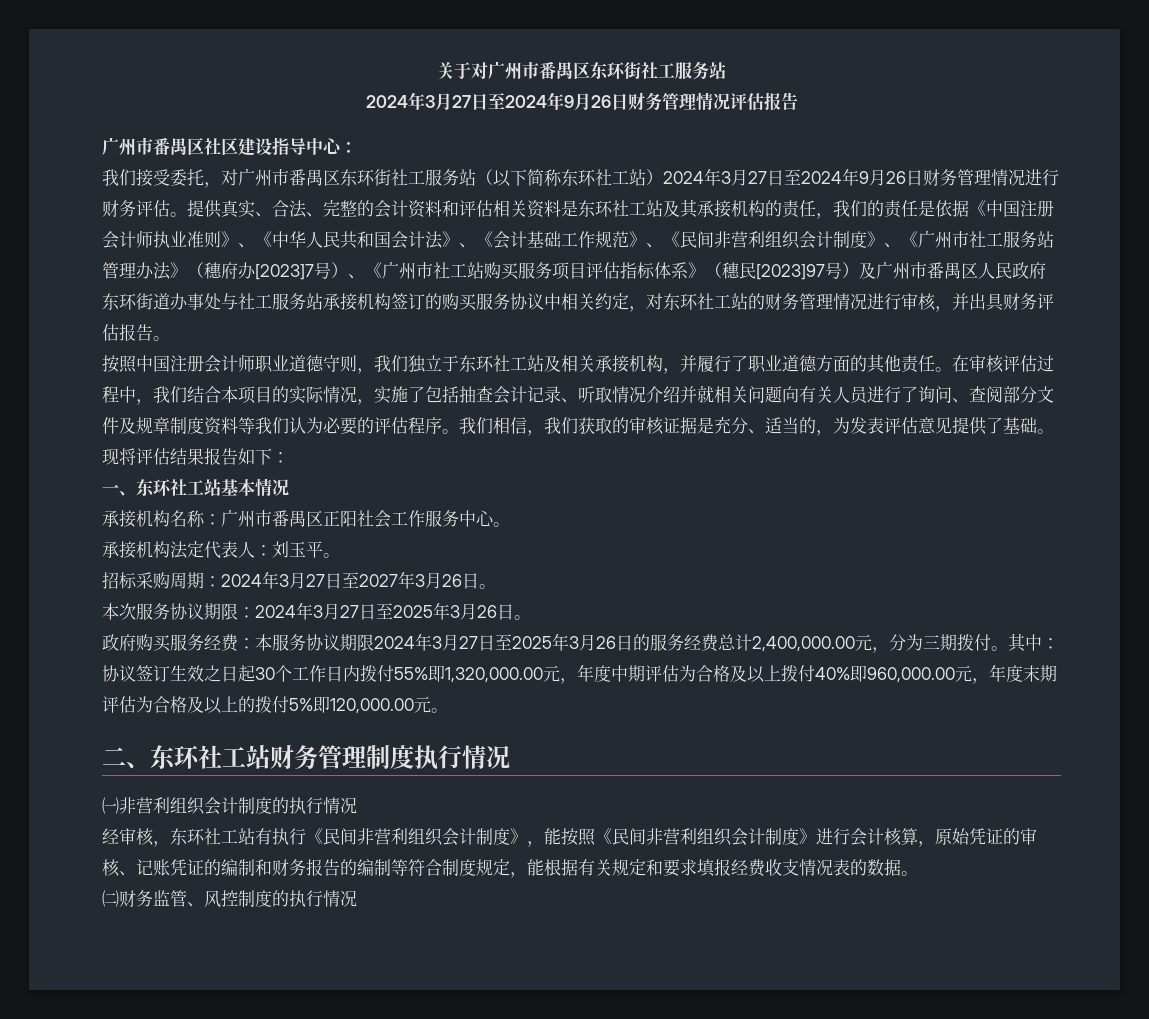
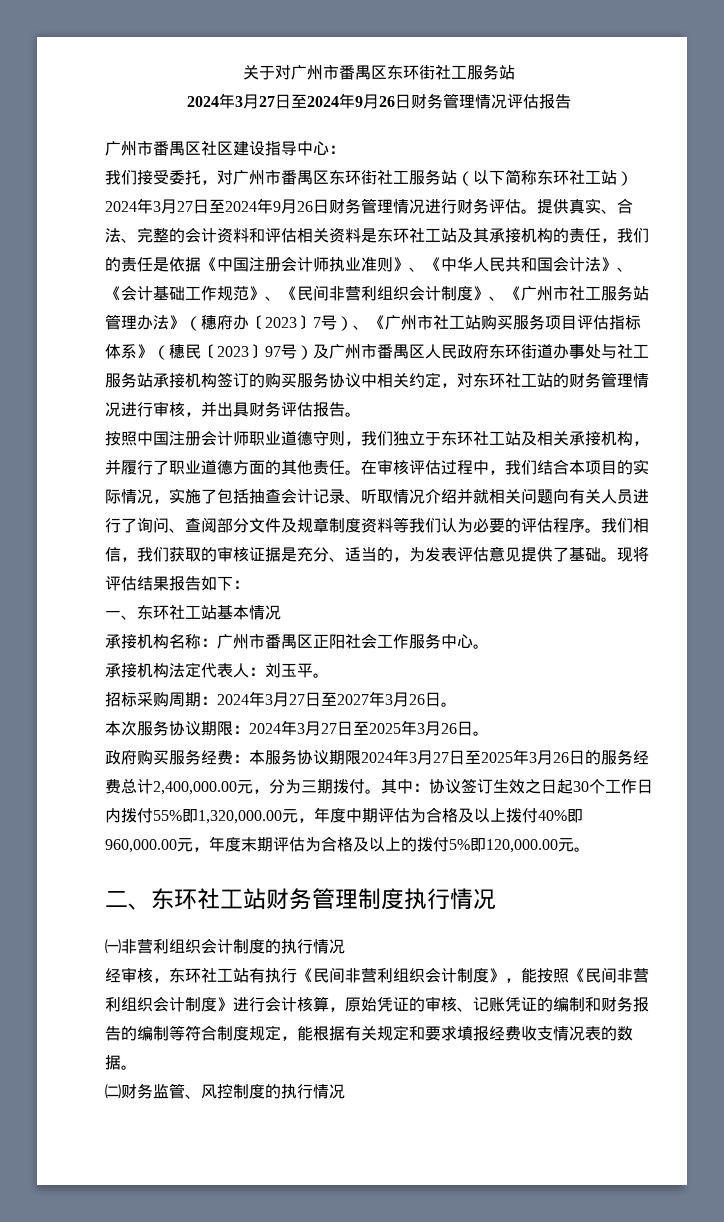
[255,264,314,280] [2023]7 -> [249,315,321,330] 〔2023〕7
[756,264,825,280] [2023]97 -> [201,344,281,359] 〔2023〕97

